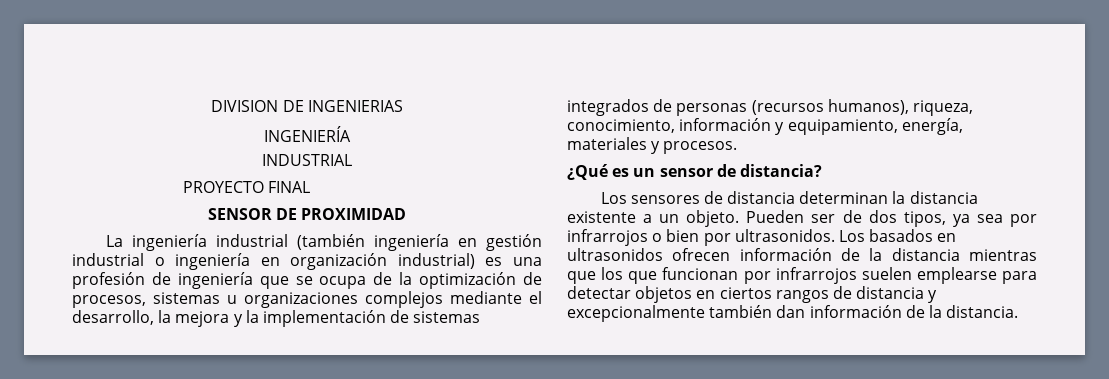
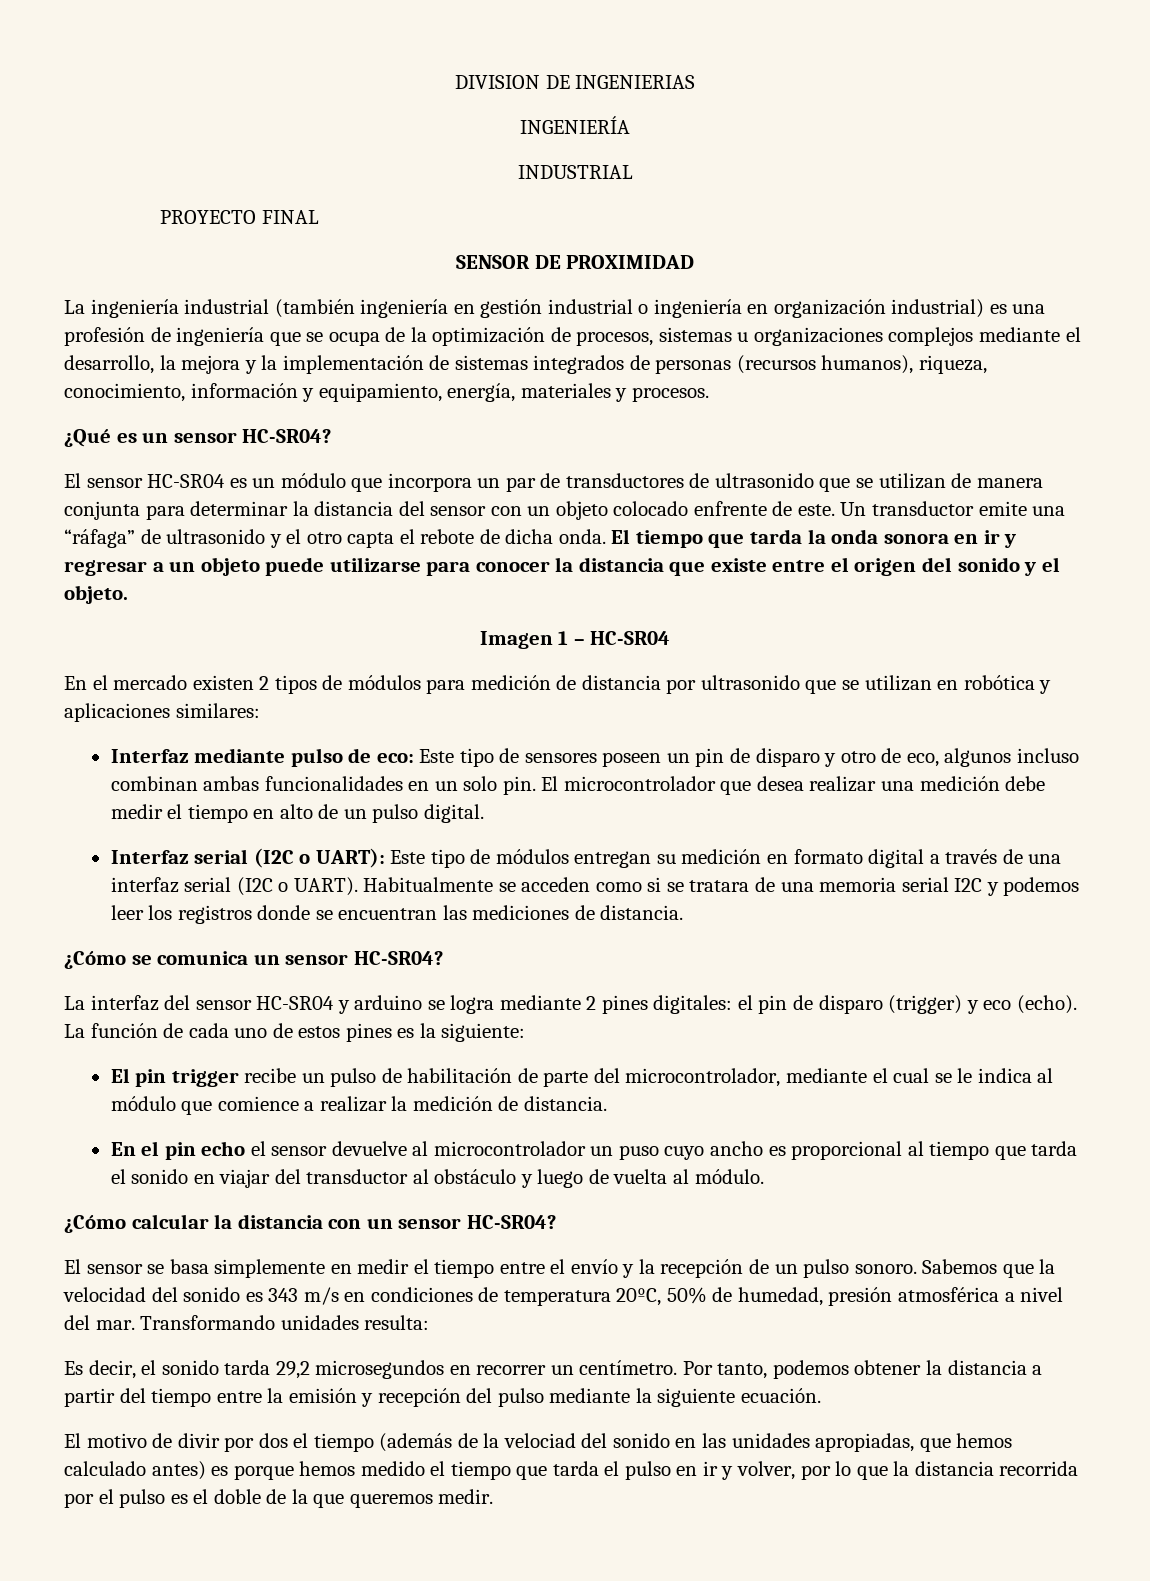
[716,164,822,177] [600,191,978,204] [567,210,1037,227] [567,229,957,246] [567,248,1037,261] [567,267,1037,284] [567,286,938,303] [567,305,1019,322] de distancia? // Los sensores de distancia determinan la distancia existente a un objeto. Pueden ser de dos tipos, ya sea por infrarrojos o bien por ultrasonidos. Los basados en ultrasonidos ofrecen información de la distancia mientras que los que funcionan por infrarrojos suelen emplearse para detectar objetos en ciertos rangos de distancia y excepcionalmente también dan información de la distancia. -> [242,429,332,443] [64,473,1043,492] [64,501,1066,520] [64,529,1017,548] [64,557,1060,576] [64,585,128,604] [479,631,671,649] [64,675,1052,694] [64,703,260,722] [110,748,1079,767] [110,776,1046,795] [110,804,484,823] [110,848,1062,868] [110,877,1080,896] [110,905,684,924] [64,951,443,969] [64,995,1077,1014] [64,1023,526,1042] [110,1068,1054,1087] [110,1096,607,1115] [110,1141,1078,1160] [110,1169,764,1188] [64,1214,556,1233] [64,1259,1056,1278] [63,1287,1064,1306] [64,1315,430,1330] [64,1360,1043,1379] [64,1388,821,1407] [64,1433,1013,1452] [64,1461,1079,1480] [64,1489,494,1508] HC-SR04? // El sensor HC-SR04 es un módulo que incorpora un par de transductores de ultrasonido que se utilizan de manera conjunta para determinar la distancia del sensor con un objeto colocado enfrente de este. Un transductor emite una “ráfaga” de ultrasonido y el otro capta el rebote de dicha onda. El tiempo que tarda la onda sonora en ir y regresar a un objeto puede utilizarse para conocer la distancia que existe entre el origen del sonido y el objeto. // Imagen 1 – HC-SR04 // En el mercado existen 2 tipos de módulos para medición de distancia por ultrasonido que se utilizan en robótica y aplicaciones similares: // Interfaz mediante pulso de eco: Este tipo de sensores poseen un pin de disparo y otro de eco, algunos incluso combinan ambas funcionalidades en un solo pin. El microcontrolador que desea realizar una medición debe medir el tiempo en alto de un pulso digital. // Interfaz serial (I2C o UART): Este tipo de módulos entregan su medición en formato digital a través de una interfaz serial (I2C o UART). Habitualmente se acceden como si se tratara de una memoria serial I2C y podemos leer los registros donde se encuentran las mediciones de distancia. // ¿Cómo se comunica un sensor HC-SR04? // La interfaz del sensor HC-SR04 y arduino se logra mediante 2 pines digitales: el pin de disparo (trigger) y eco (echo). La función de cada uno de estos pines es la siguiente: // El pin trigger recibe un pulso de habilitación de parte del microcontrolador, mediante el cual se le indica al módulo que comience a realizar la medición de distancia. // En el pin echo el sensor devuelve al microcontrolador un puso cuyo ancho es proporcional al tiempo que tarda el sonido en viajar del transductor al obstáculo y luego de vuelta al módulo. // ¿Cómo calcular la distancia con un sensor HC-SR04? // El sensor se basa simplemente en medir el tiempo entre el envío y la recepción de un pulso sonoro. Sabemos que la velocidad del sonido es 343 m/s en condiciones de temperatura 20ºC, 50% de humedad, presión atmosférica a nivel del mar. Transformando unidades resulta: // Es decir, el sonido tarda 29,2 microsegundos en recorrer un centímetro. Por tanto, podemos obtener la distancia a partir del tiempo entre la emisión y recepción del pulso mediante la siguiente ecuación. // El motivo de divir por dos el tiempo (además de la velociad del sonido en las unidades apropiadas, que hemos calculado antes) es porque hemos medido el tiempo que tarda el pulso en ir y volver, por lo que la distancia recorrida por el pulso es el doble de la que queremos medir.

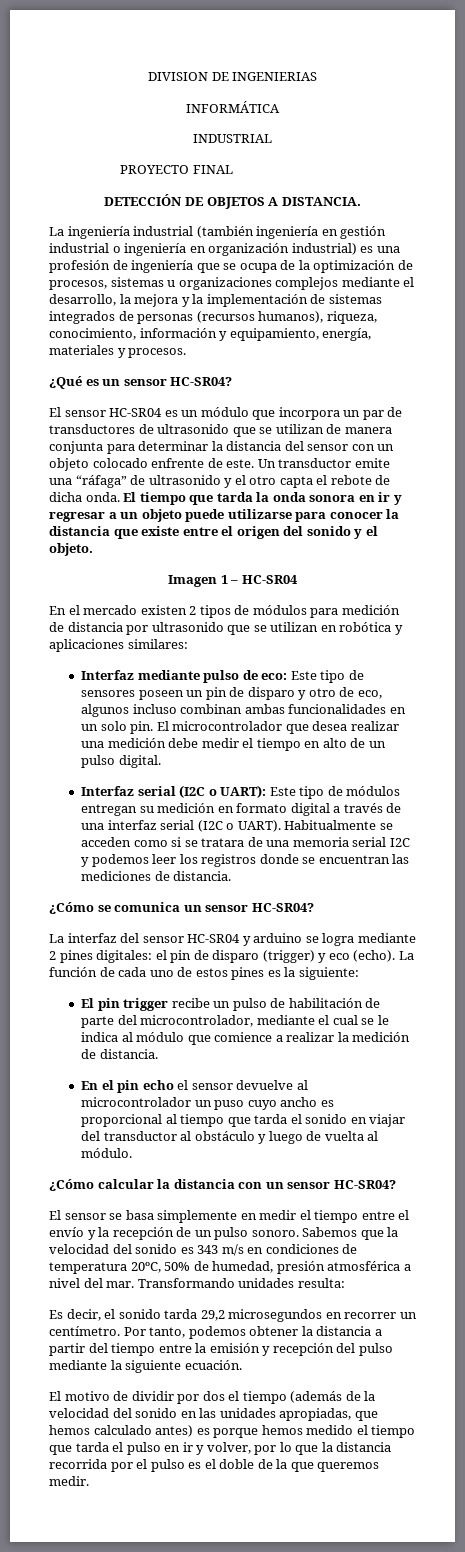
[520,116,630,134] INGENIERÍA -> [186,101,280,113] INFORMÁTICA
[455,255,695,269] SENSOR DE PROXIMIDAD -> [104,194,361,209] DETECCIÓN DE OBJETOS A DISTANCIA.
[177,1433,220,1448] divir -> [131,1391,174,1401] dividir
[503,1433,576,1448] velociad -> [49,1408,109,1418] velocidad

